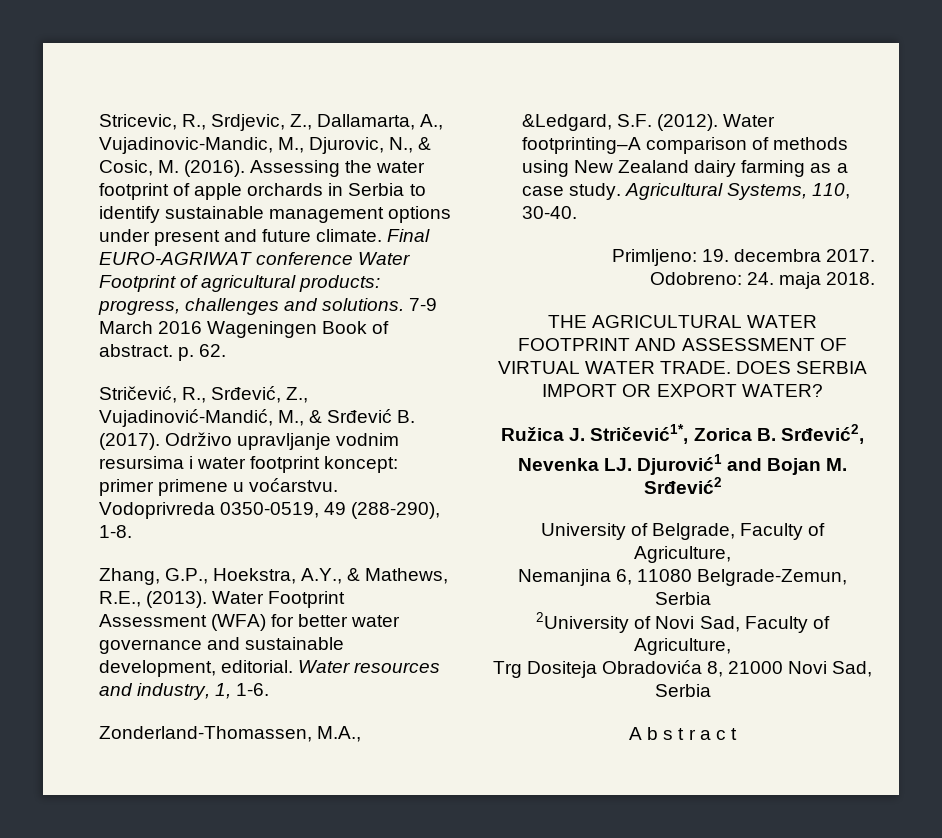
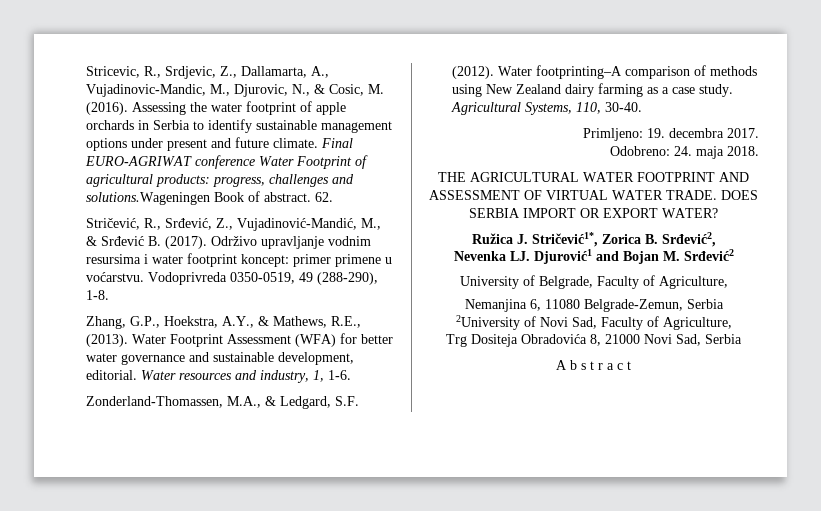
[322,298,438,311] [98,321,318,338] solutions. 7-9 March 2016 Wageningen -> [85,192,210,205] solutions.Wageningen
[177,347,194,361] p. -> (311, 197) none
[521,114,612,131] &Ledgard, -> [264,396,331,409] & Ledgard,

